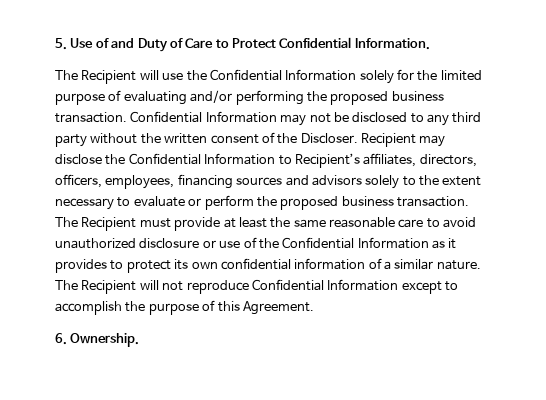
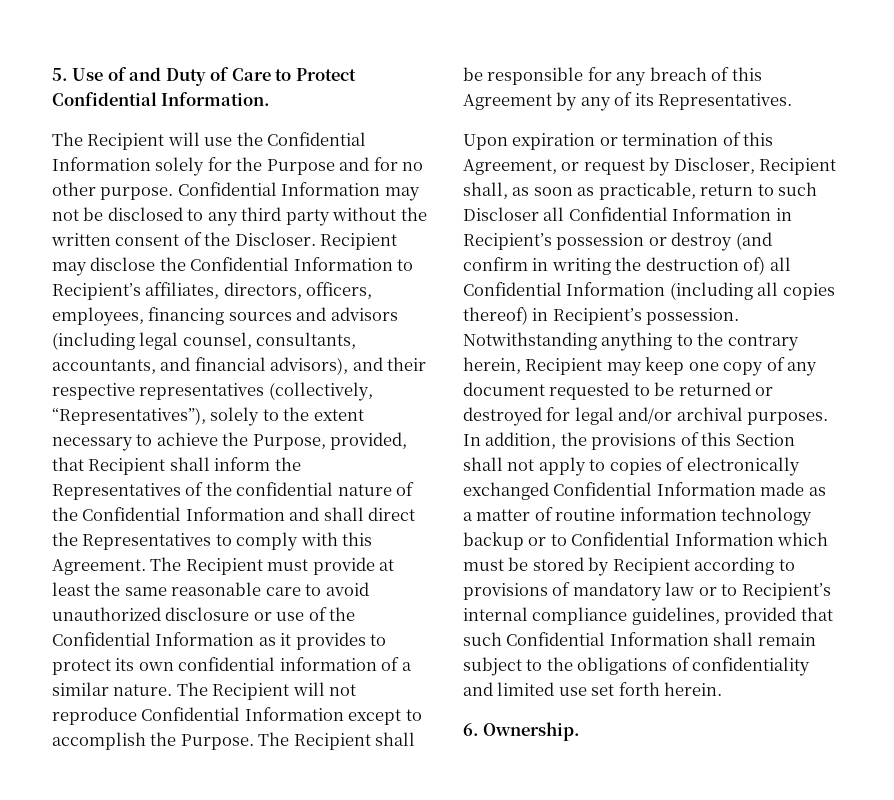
[440,70,482,81] [55,90,444,105] [55,112,127,123] limited purpose of evaluating and/or performing the proposed business transaction. -> [266,157,424,175] [52,182,174,200] Purpose and for no other purpose.
(362, 180) none -> [52,332,357,350] [52,357,427,375] [52,382,373,401] [52,407,206,425] (including legal counsel, consultants, accountants, and financial advisors), and their respective representatives (collectively, “Representatives”),
[133,195,469,210] evaluate or perform the proposed business transaction. -> [156,432,408,450] [52,457,301,475] [52,482,415,500] [52,507,416,521] [52,532,373,551] [52,559,146,575] achieve the Purpose, provided, that Recipient shall inform the Representatives of the confidential nature of the Confidential Information and shall direct the Representatives to comply with this Agreement.
[148,300,314,315] purpose of this Agreement. -> [180,732,416,750] [463,67,762,86] [463,92,793,111] [463,132,774,150] [463,157,837,176] [463,182,818,200] [463,207,792,221] [463,232,772,251] [463,257,791,275] [463,282,835,300] [463,307,740,325] [463,332,799,351] [463,357,818,376] [463,382,774,400] [463,407,829,426] [463,432,795,450] [463,457,800,476] [463,482,826,500] [463,507,813,526] [463,532,829,550] [463,557,795,576] [463,582,831,601] [463,607,833,625] [463,632,816,646] [463,657,811,676] [463,682,723,696] Purpose. The Recipient shall be responsible for any breach of this Agreement by any of its Representatives. // Upon expiration or termination of this Agreement, or request by Discloser, Recipient shall, as soon as practicable, return to such Discloser all Confidential Information in Recipient’s possession or destroy (and confirm in writing the destruction of) all Confidential Information (including all copies thereof) in Recipient’s possession. Notwithstanding anything to the contrary herein, Recipient may keep one copy of any document requested to be returned or destroyed for legal and/or archival purposes. In addition, the provisions of this Section shall not apply to copies of electronically exchanged Confidential Information made as a matter of routine information technology backup or to Confidential Information which must be stored by Recipient according to provisions of mandatory law or to Recipient’s internal compliance guidelines, provided that such Confidential Information shall remain subject to the obligations of confidentiality and limited use set forth herein.

